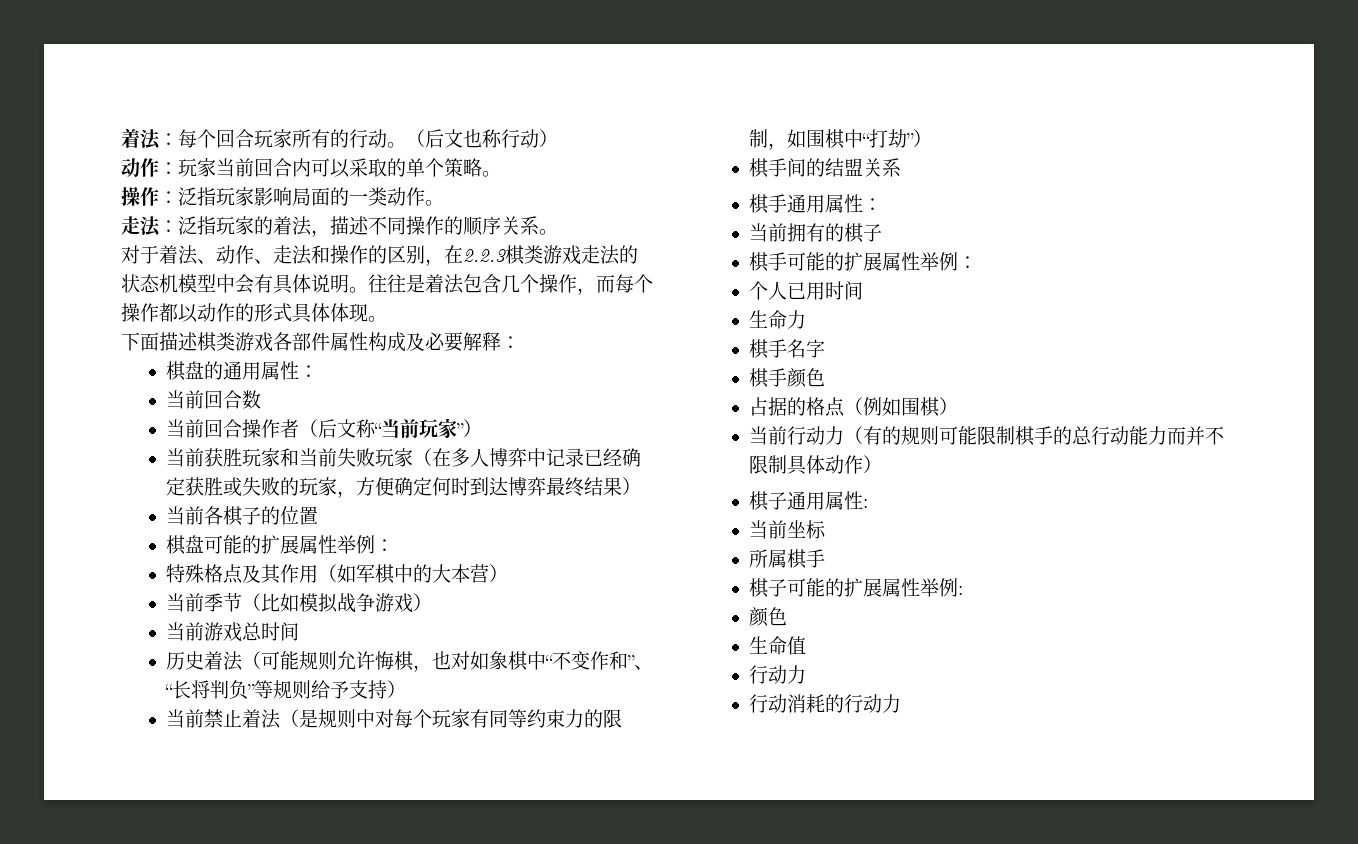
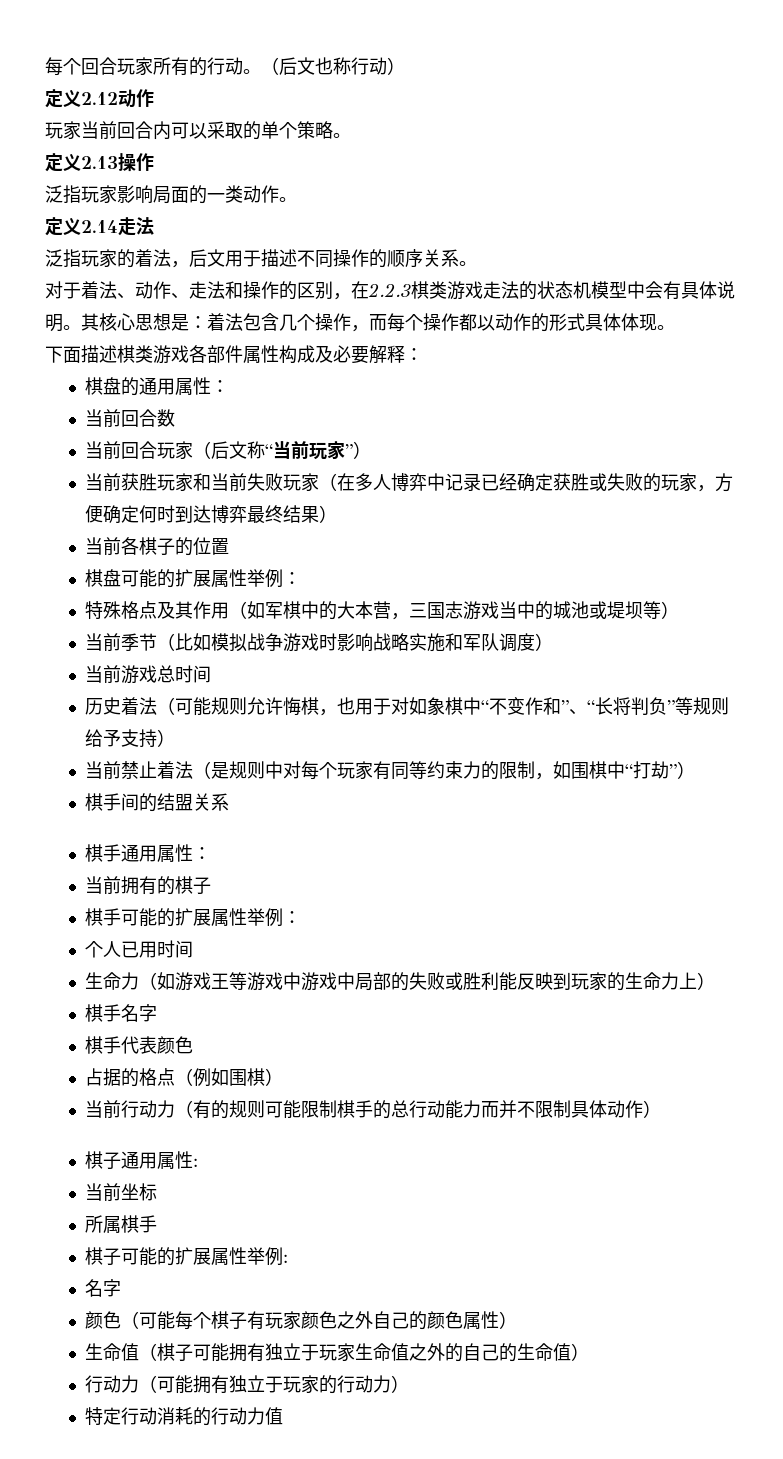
[121,129,178,150] 着法： -> (45, 66) none
[121,158,178,177] 动作： -> [45,89,154,108] 定义2.12动作 //
[121,187,178,206] 操作： -> [45,153,154,172] 定义2.13操作 //
[121,216,178,237] 走法： -> [45,217,154,236] 定义2.14走法 //
(330, 233) none -> [189,249,261,267] 后文用于
[368,274,425,293] 往往是 -> [81,313,207,331] 其核心思想是：
[242,419,300,438] 操作者 -> [157,441,194,460] 玩家
(490, 573) none -> [391,601,662,620] ，三国志游戏当中的城池或堤坝等
(414, 603) none -> [319,633,536,652] 时影响战略实施和军队调度
(452, 660) none -> [355,698,392,715] 用于
(807, 319) none -> [139,972,716,991] （如游戏王等游戏中游戏中局部的失败或胜利能反映到玩家的生命力上）
(788, 377) none -> [121,1036,158,1054] 代表
[749,607,788,627] [749,636,807,655] [749,665,807,684] // 颜色 // 生命值 // 行动力 // -> [85,1279,122,1297] [85,1311,518,1330] [85,1343,590,1362] [85,1375,410,1394] [85,1407,122,1425] // 名字 // 颜色（可能每个棋子有玩家颜色之外自己的颜色属性） // 生命值（棋子可能拥有独立于玩家生命值之外的自己的生命值） // 行动力（可能拥有独立于玩家的行动力） // 特定
(902, 703) none -> [265,1407,284,1425] 值

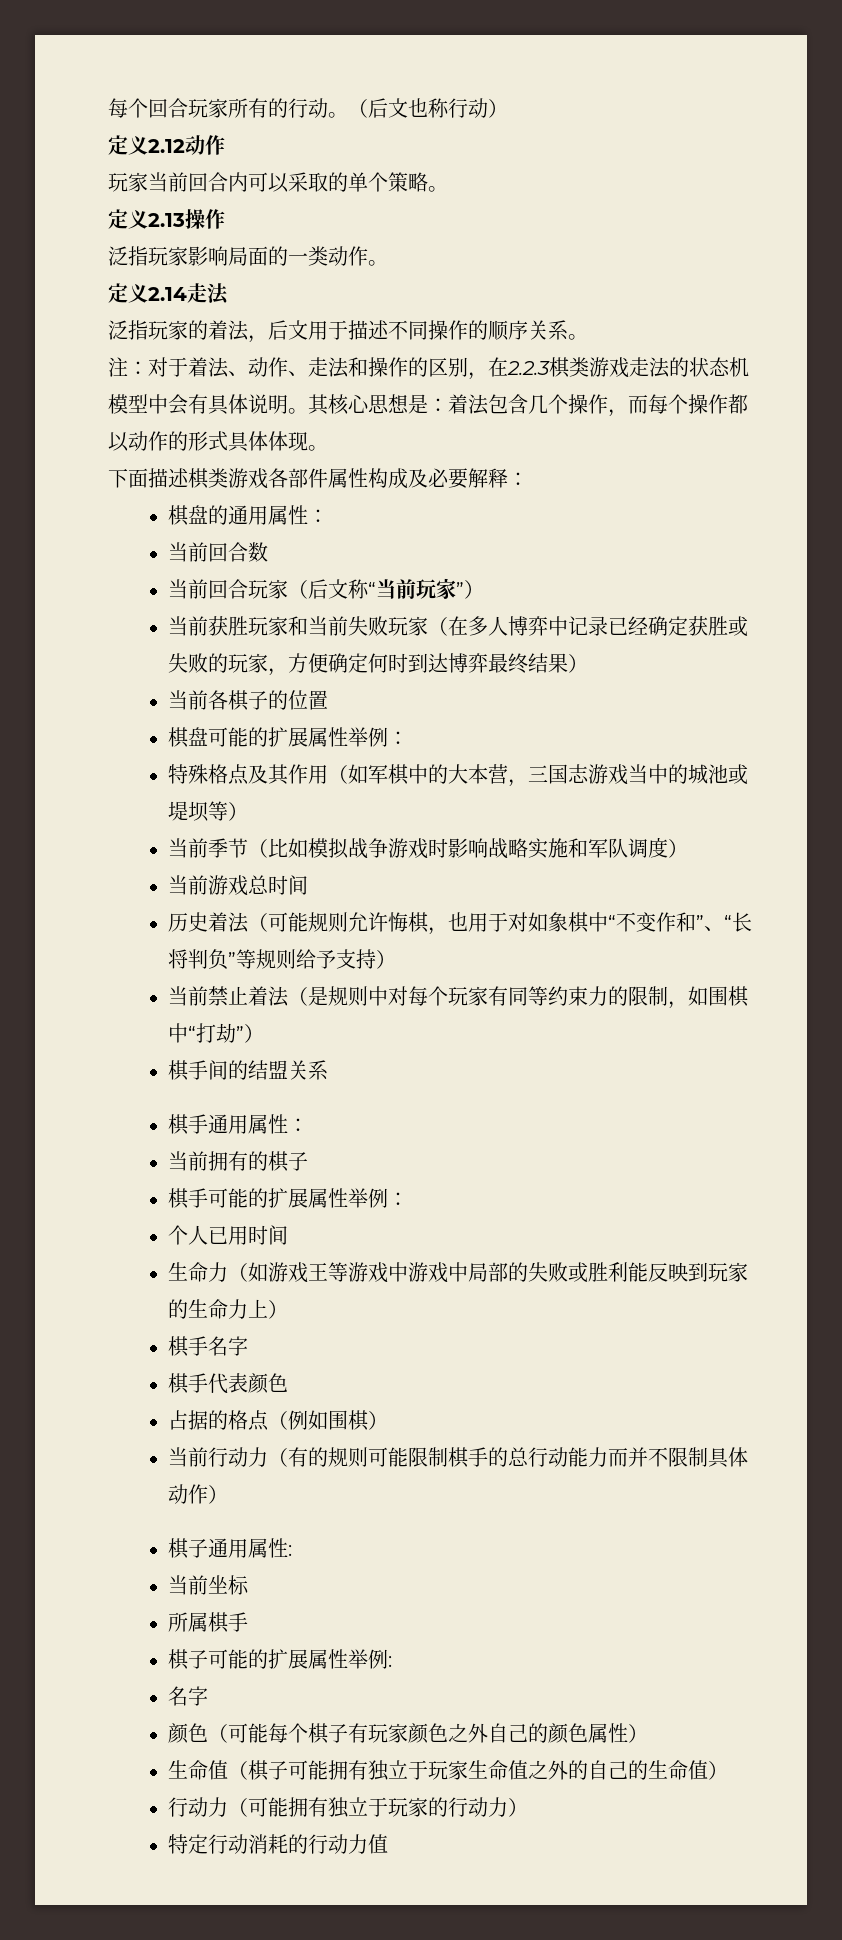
(477, 263) none -> [108,357,148,377] 注：

